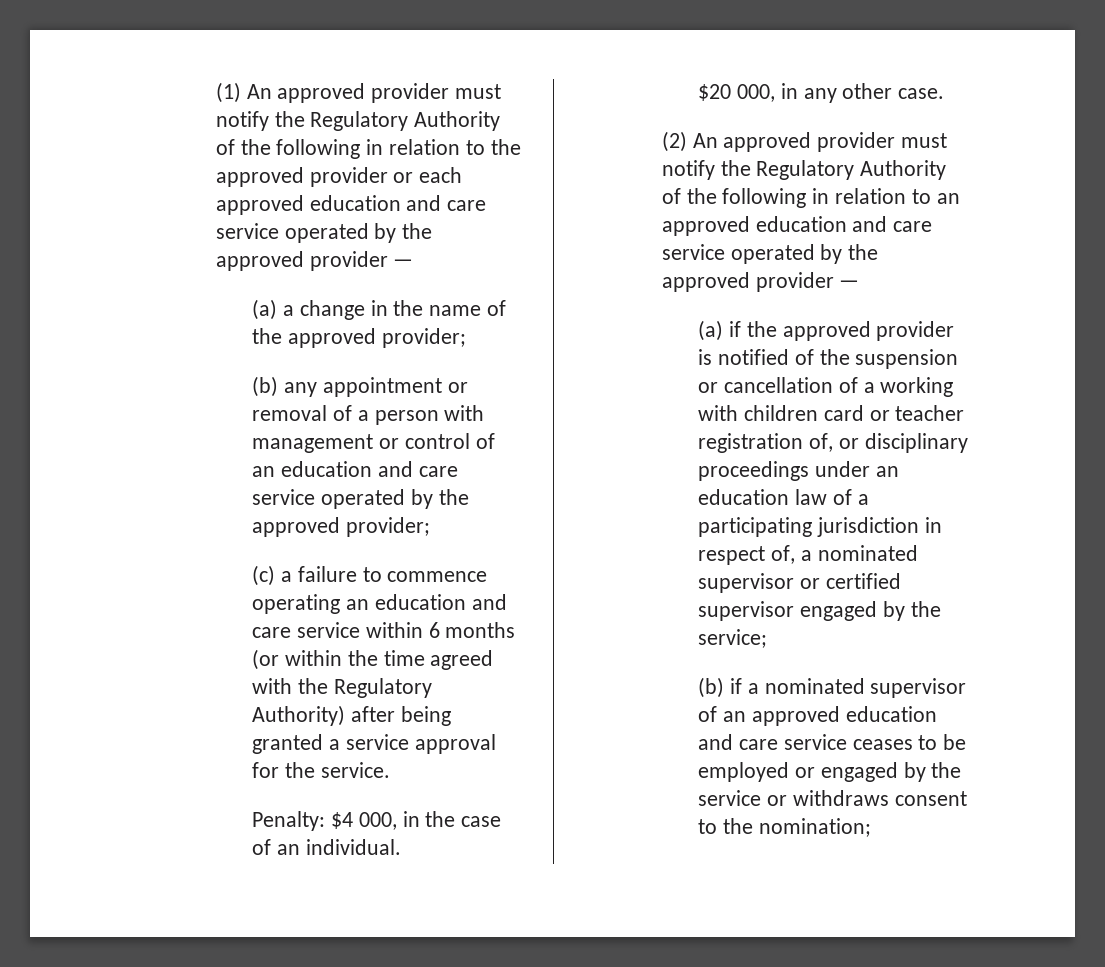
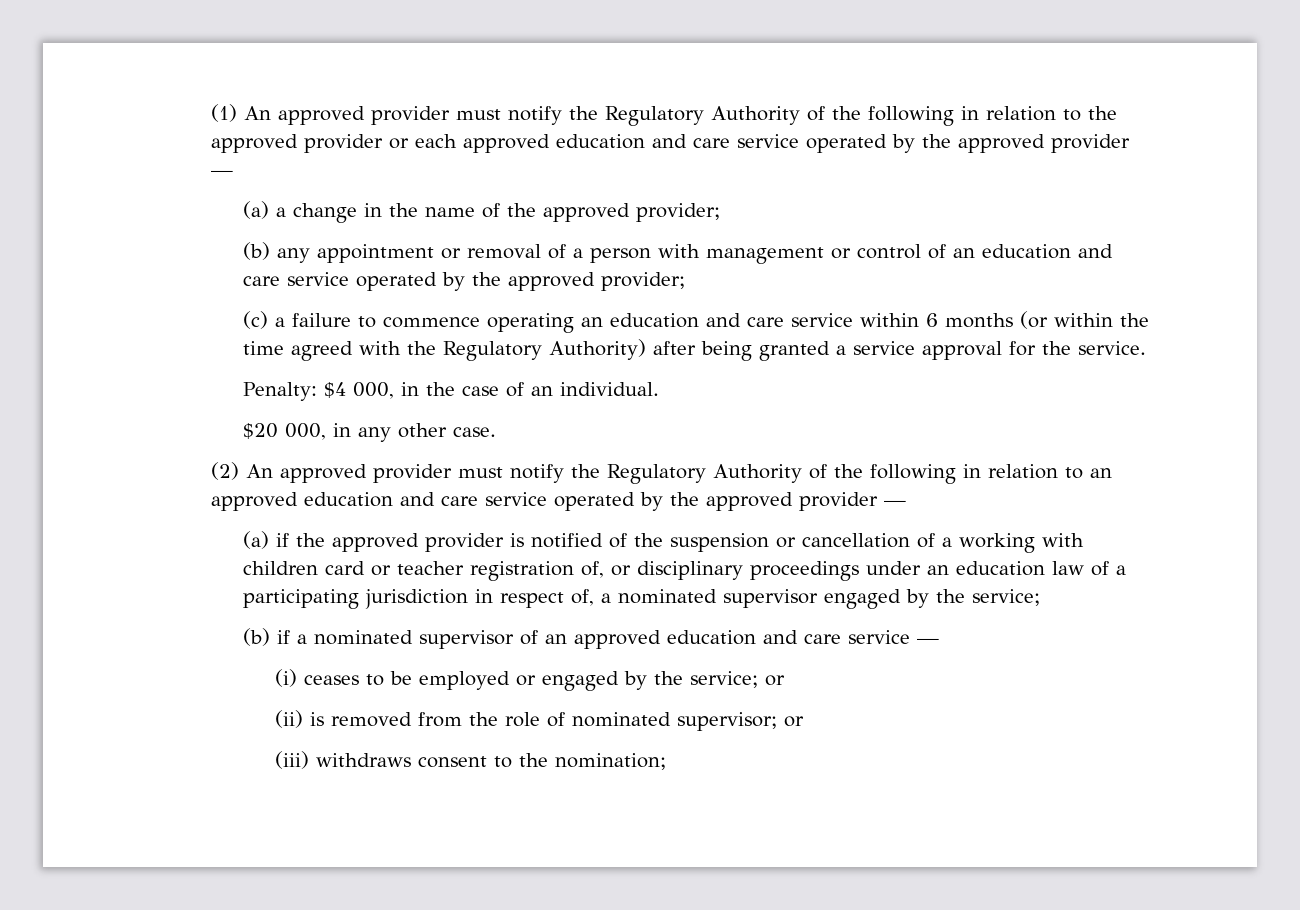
[799,573,901,589] [698,601,795,621] or certified supervisor -> (819, 598) none
(847, 742) none -> [917,638,940,644] [274,669,297,687] — // (i)
[698,790,787,806] service or -> [689,671,785,688] [274,710,804,731] [274,751,309,769] service; or // (ii) is removed from the role of nominated supervisor; or // (iii)

